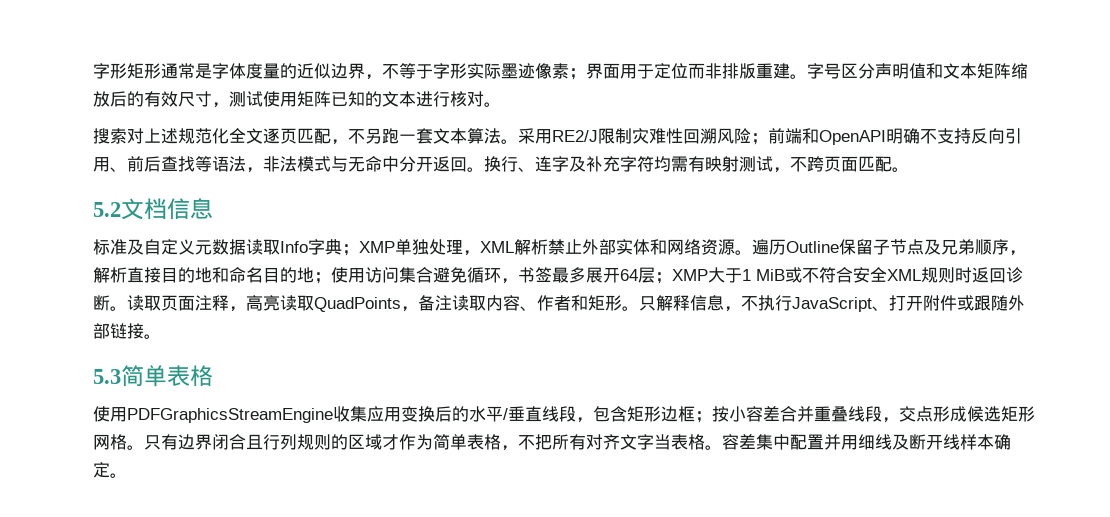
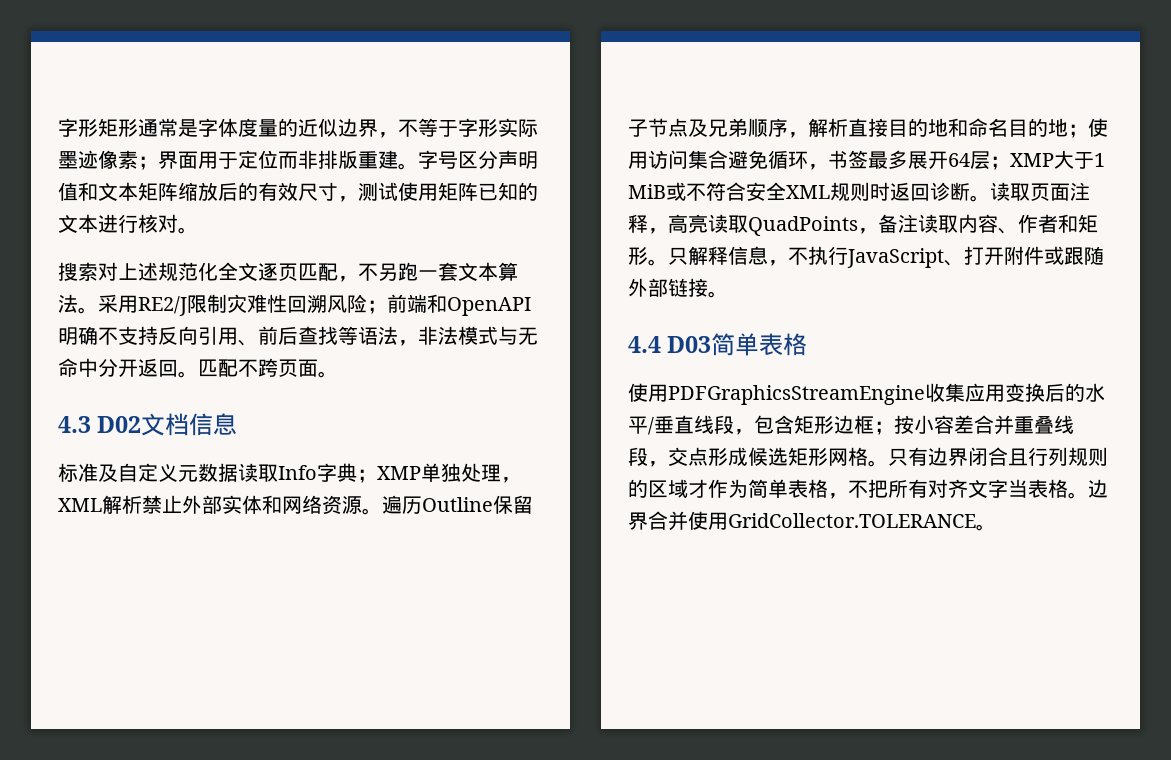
[484,156,790,173] 换行、连字及补充字符均需有映射测试， -> [198,359,238,377] 匹配
[858,156,909,172] [93,202,121,217] 匹配。 // 5.2 -> [318,371,338,378] [58,416,142,433] 。 // 4.3 D02
[93,369,121,384] 5.3 -> [628,336,712,353] 4.4 D03
[722,434,1011,450] [93,462,110,478] 容差集中配置并用细线及断开线样本确定 -> [1088,479,1108,498] [628,511,976,531] 边界合并使用GridCollector.TOLERANCE

